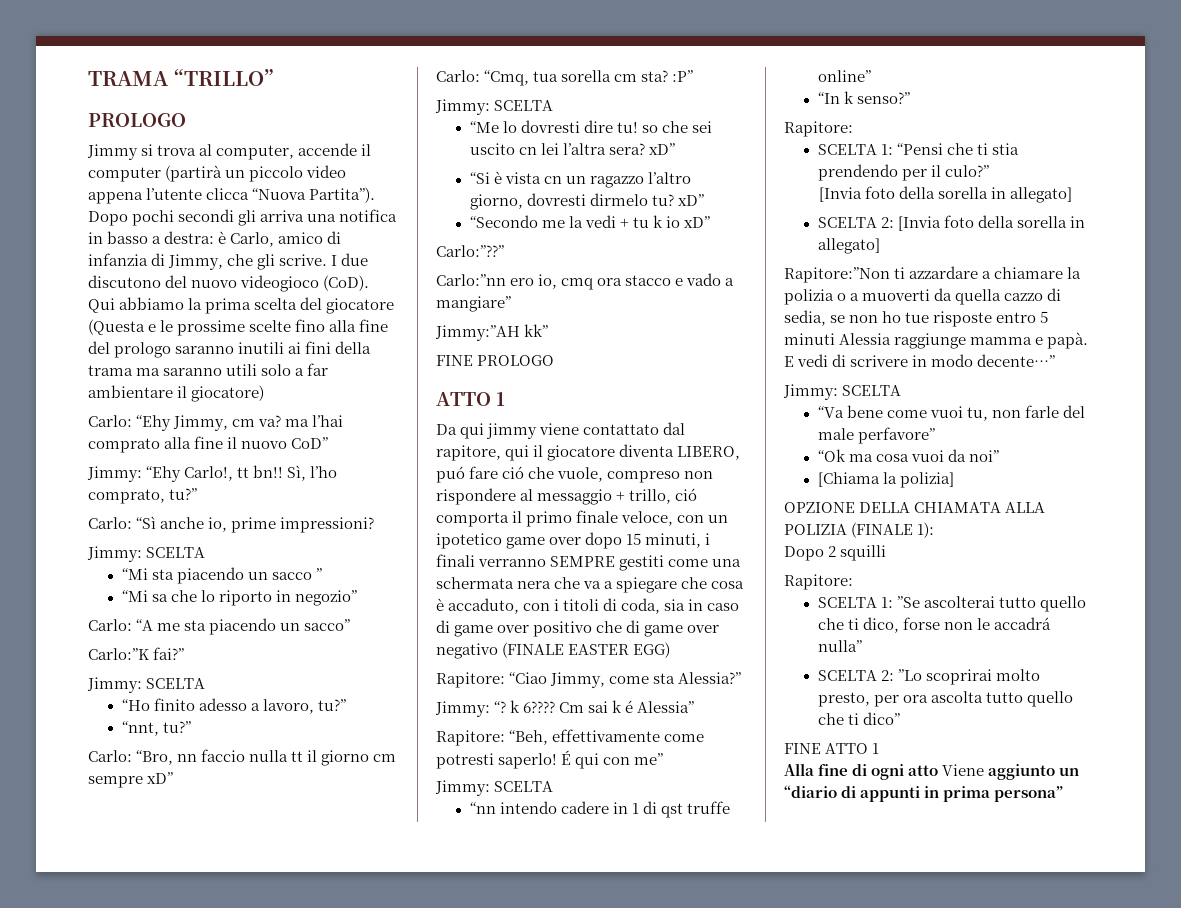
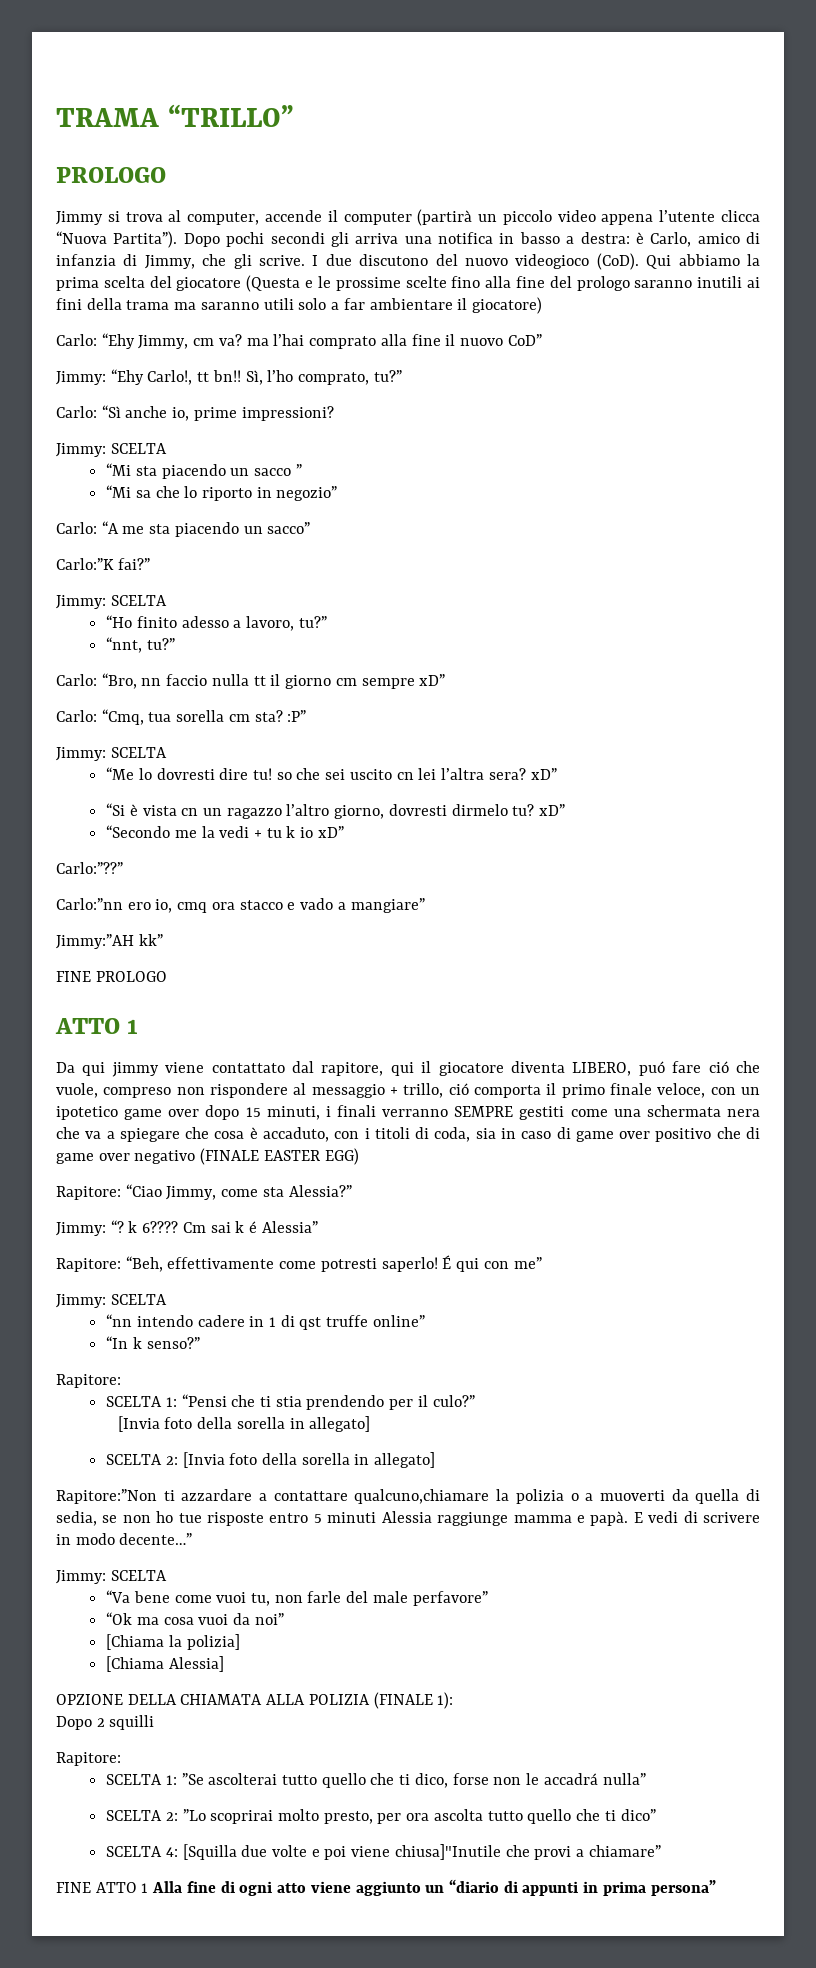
[994,267,1064,279] chiamare -> [273,1489,490,1504] contattare qualcuno,chiamare
[1004,293,1044,301] cazzo -> (740, 1496) none
(955, 480) none -> [106,1656,224,1672] // [Chiama Alessia]
(901, 718) none -> [106,1844,661,1860] // SCELTA 4: [Squilla due volte e poi viene chiusa]"Inutile che provi a chiamare”
(880, 748) // -> (149, 1888) none
[942,764,985,776] Viene -> [310,1881,351,1893] viene

